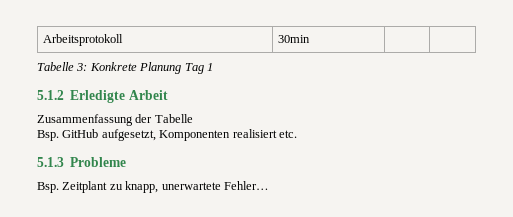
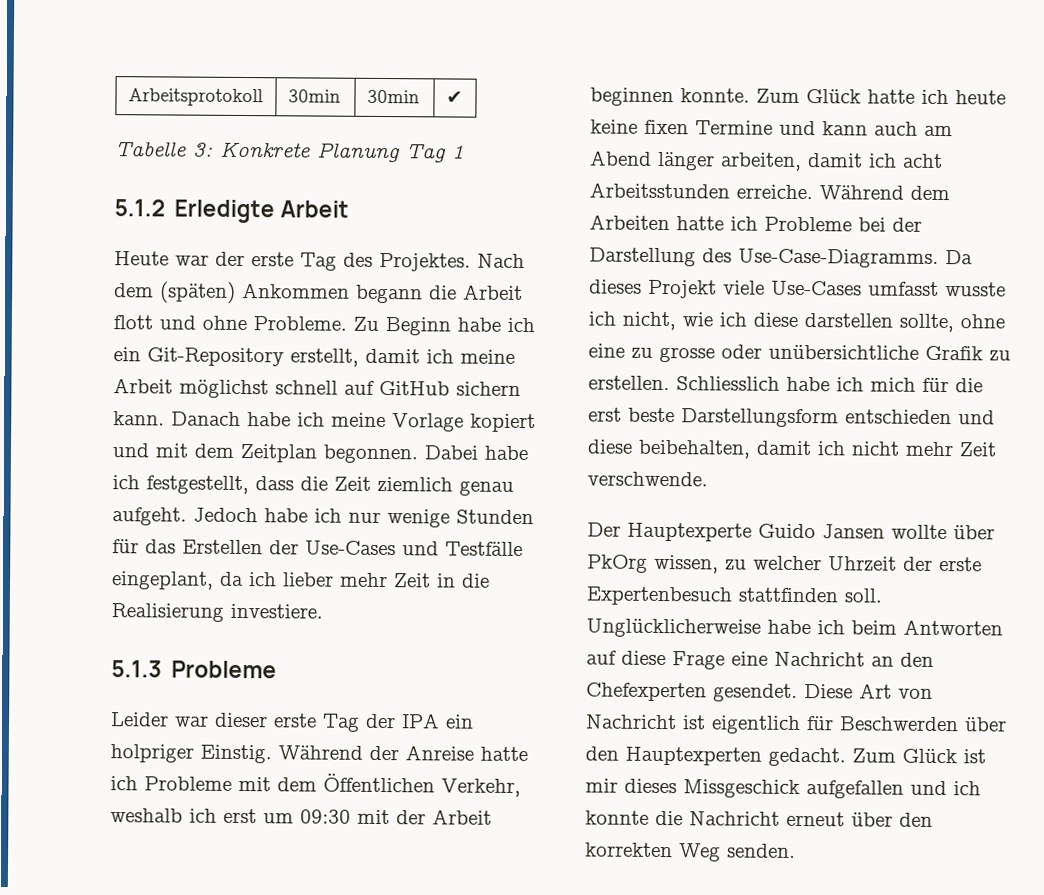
(310, 39) | -> [366,89,420,104] [445,91,463,104] 30min | ✔
[37,114,193,126] [37,129,297,141] [37,157,127,167] [37,181,269,193] Zusammenfassung der Tabelle // Bsp. GitHub aufgesetzt, Komponenten realisiert etc. // 5.1.3 Probleme // Bsp. Zeitplant zu knapp, unerwartete Fehler… -> [114,251,525,272] [114,281,523,304] [113,315,535,336] [113,347,515,367] [113,378,521,399] [113,411,536,433] [112,443,529,464] [112,475,514,496] [112,507,534,528] [112,539,523,557] [111,571,490,590] [111,603,323,622] [111,660,278,679] [110,712,474,732] [110,744,528,764] [110,773,521,797] [110,808,492,825] [590,87,1006,107] [590,119,953,137] [590,150,943,171] [589,182,950,201] [589,214,922,232] [589,247,973,268] [589,279,1006,299] [588,311,1005,333] [588,343,1011,363] [588,375,983,393] [588,407,995,428] [587,439,997,459] [587,471,708,487] [587,522,995,542] [587,554,982,574] [586,586,882,606] [586,618,1003,638] [586,650,934,670] [586,682,933,702] [585,714,1007,734] [585,746,986,767] [585,778,981,799] [585,810,933,827] [585,842,796,862] Heute war der erste Tag des Projektes. Nach dem (späten) Ankommen begann die Arbeit flott und ohne Probleme. Zu Beginn habe ich ein Git-Repository erstellt, damit ich meine Arbeit möglichst schnell auf GitHub sichern kann. Danach habe ich meine Vorlage kopiert und mit dem Zeitplan begonnen. Dabei habe ich festgestellt, dass die Zeit ziemlich genau aufgeht. Jedoch habe ich nur wenige Stunden für das Erstellen der Use-Cases und Testfälle eingeplant, da ich lieber mehr Zeit in die Realisierung investiere. // 5.1.3 Probleme // Leider war dieser erste Tag der IPA ein holpriger Einstig. Während der Anreise hatte ich Probleme mit dem Öffentlichen Verkehr, weshalb ich erst um 09:30 mit der Arbeit beginnen konnte. Zum Glück hatte ich heute keine fixen Termine und kann auch am Abend länger arbeiten, damit ich acht Arbeitsstunden erreiche. Während dem Arbeiten hatte ich Probleme bei der Darstellung des Use-Case-Diagramms. Da dieses Projekt viele Use-Cases umfasst wusste ich nicht, wie ich diese darstellen sollte, ohne eine zu grosse oder unübersichtliche Grafik zu erstellen. Schliesslich habe ich mich für die erst beste Darstellungsform entschieden und diese beibehalten, damit ich nicht mehr Zeit verschwende. // Der Hauptexperte Guido Jansen wollte über PkOrg wissen, zu welcher Uhrzeit der erste Expertenbesuch stattfinden soll. Unglücklicherweise habe ich beim Antworten auf diese Frage eine Nachricht an den Chefexperten gesendet. Diese Art von Nachricht ist eigentlich für Beschwerden über den Hauptexperten gedacht. Zum Glück ist mir dieses Missgeschick aufgefallen und ich konnte die Nachricht erneut über den korrekten Weg senden.

